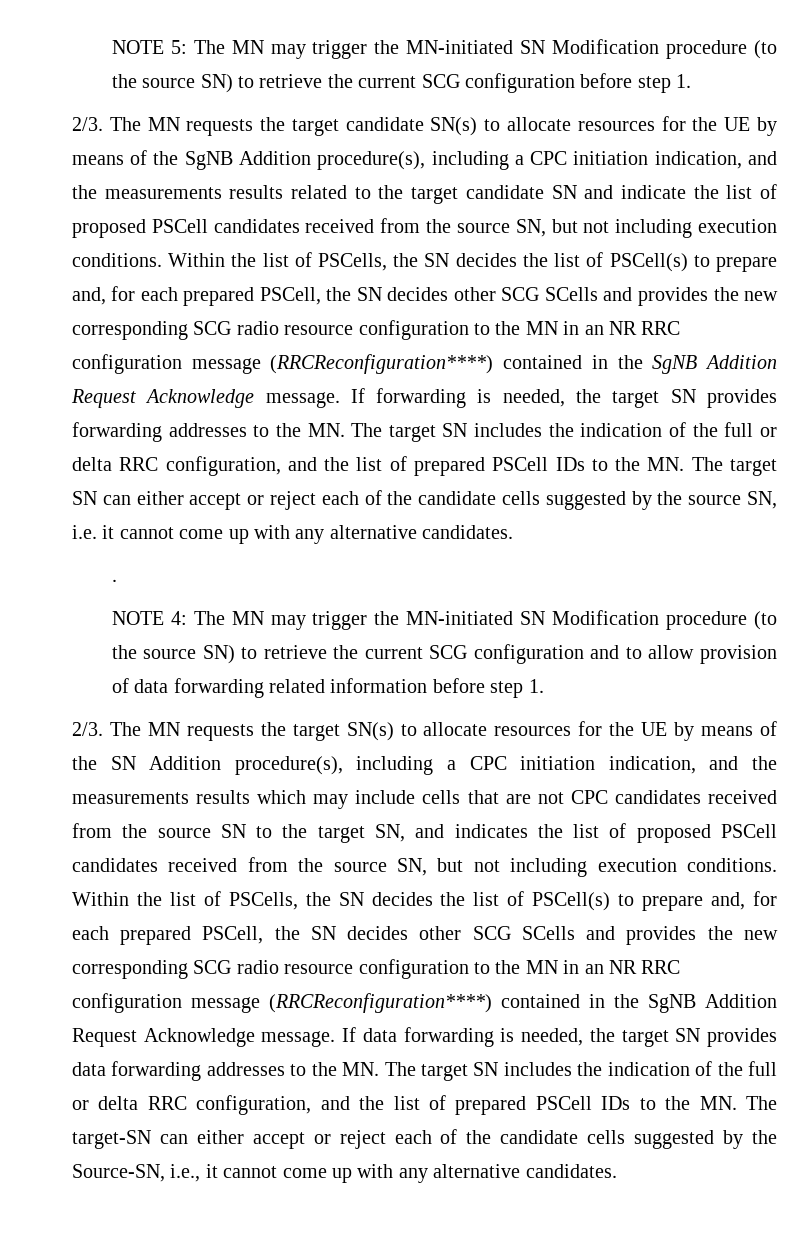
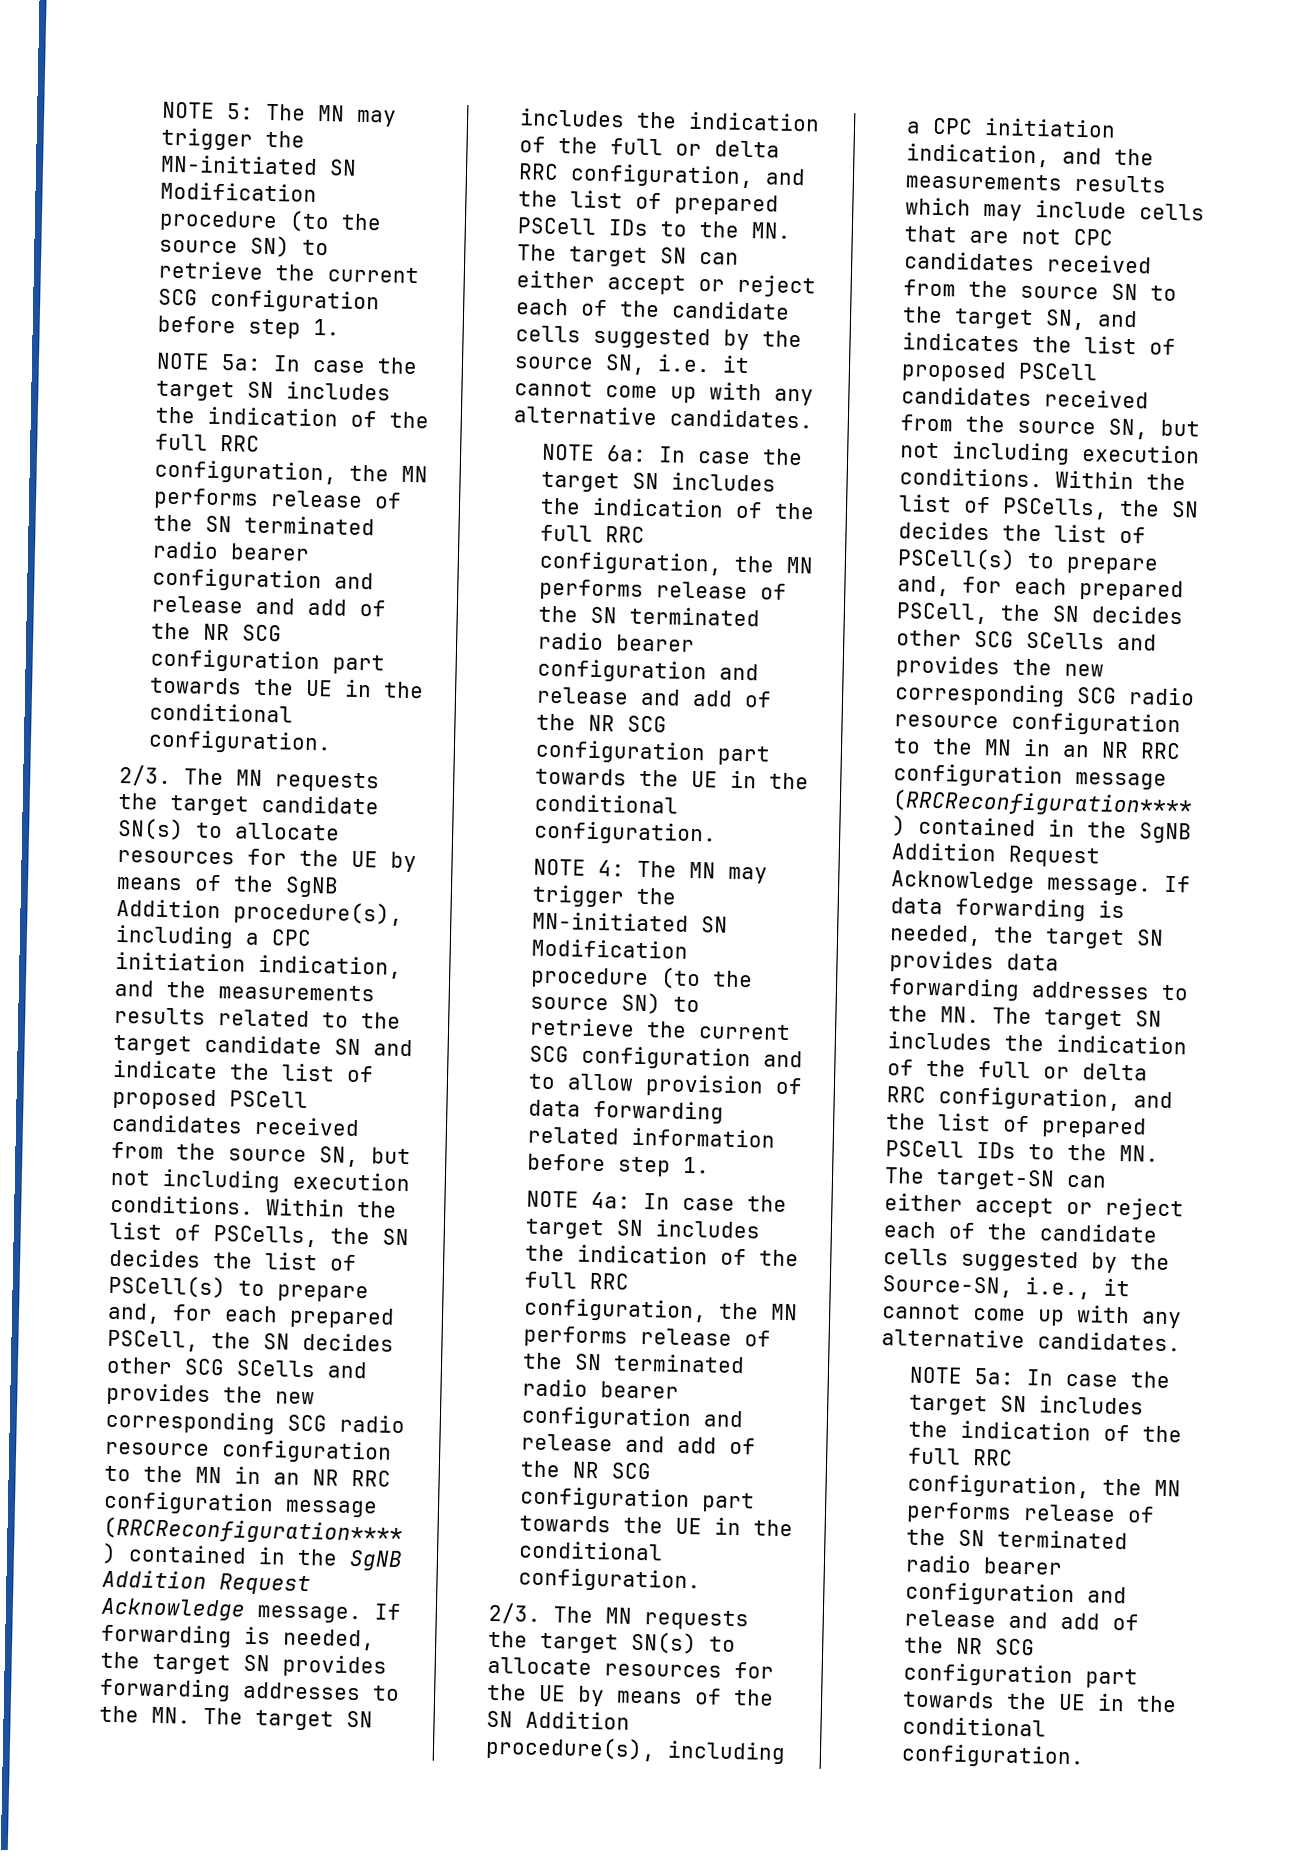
(692, 81) none -> [155,352,418,375] [155,380,391,402] [154,406,429,429] [154,433,260,452] [153,459,428,485] [152,487,402,510] [152,514,375,536] [151,540,310,561] [151,567,374,593] [150,595,387,617] [150,622,282,642] [149,648,385,675] [149,676,424,699] [148,702,293,723] [147,729,332,755] // NOTE 5a: In case the target SN includes the indication of the full RRC configuration, the MN performs release of the SN terminated radio bearer configuration and release and add of the NR SCG configuration part towards the UE in the conditional configuration.
[111,579,117,582] . -> [540,443,803,466] [540,471,776,493] [539,497,815,520] [539,524,645,543] [538,550,814,576] [538,578,787,601] [537,605,760,627] [537,631,695,652] [536,658,759,684] [535,686,772,708] [535,713,667,733] [534,739,771,766] [534,767,809,790] [533,793,678,814] [532,820,717,846] NOTE 6a: In case the target SN includes the indication of the full RRC configuration, the MN performs release of the SN terminated radio bearer configuration and release and add of the NR SCG configuration part towards the UE in the conditional configuration.
(544, 686) none -> [525,1190,787,1213] [524,1218,761,1240] [524,1244,799,1267] [523,1271,629,1290] [523,1297,798,1323] [522,1325,771,1348] [521,1352,745,1374] [521,1378,679,1399] [520,1405,744,1431] [520,1433,756,1455] [519,1460,652,1480] [519,1486,755,1513] [518,1514,793,1537] [517,1540,663,1561] [517,1567,701,1593] // NOTE 4a: In case the target SN includes the indication of the full RRC configuration, the MN performs release of the SN terminated radio bearer configuration and release and add of the NR SCG configuration part towards the UE in the conditional configuration.
(617, 1171) none -> [908,1366,1171,1389] [908,1394,1144,1416] [907,1420,1182,1443] [907,1447,1013,1466] [906,1473,1181,1499] [905,1501,1155,1524] [905,1528,1128,1550] [904,1554,1063,1575] [904,1581,1127,1607] [903,1609,1139,1631] [903,1636,1035,1656] [902,1662,1138,1689] [901,1690,1177,1713] [901,1716,1046,1737] [900,1743,1085,1769] // NOTE 5a: In case the target SN includes the indication of the full RRC configuration, the MN performs release of the SN terminated radio bearer configuration and release and add of the NR SCG configuration part towards the UE in the conditional configuration.

